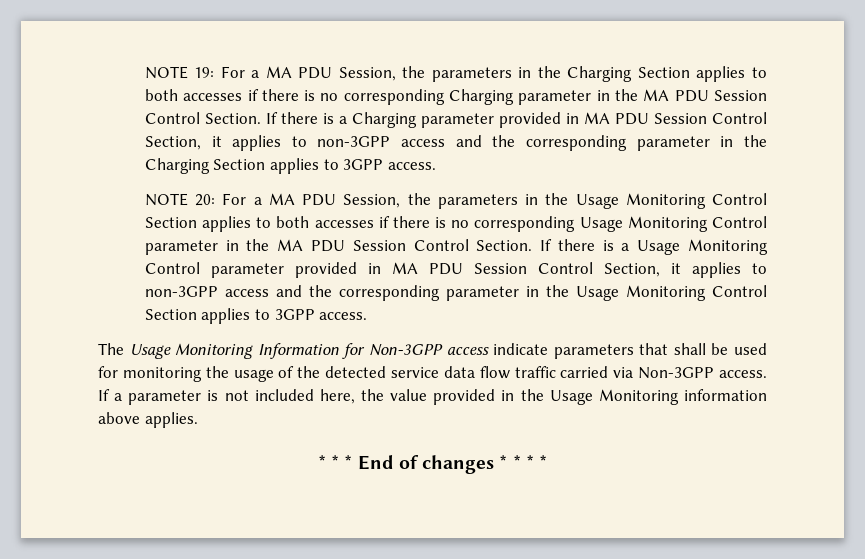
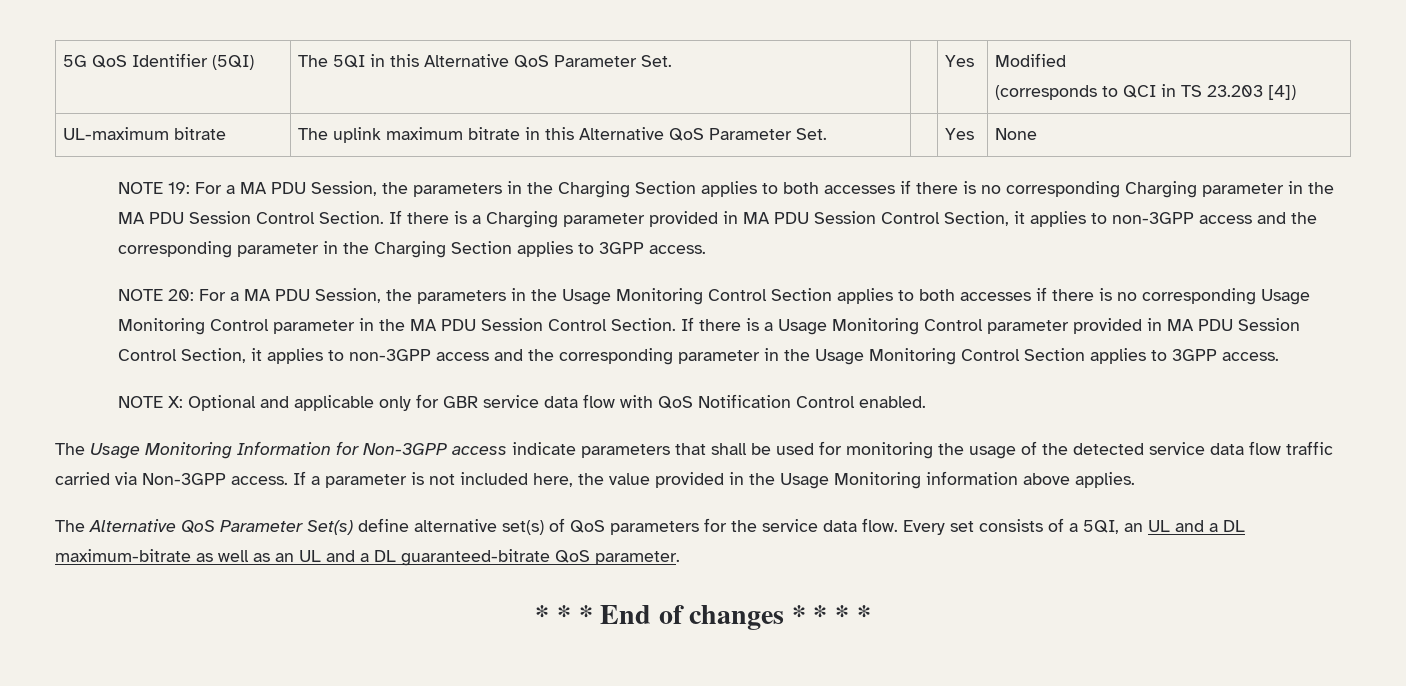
(144, 72) none -> [62,53,254,70] [297,54,672,68] [944,55,974,67] [994,53,1066,67] [994,84,1296,100] [62,127,226,140] [297,127,827,143] [944,128,974,140] [994,128,1037,140] 5G QoS Identifier (5QI) | The 5QI in this Alternative QoS Parameter Set. | | Yes | Modified // (corresponds to QCI in TS 23.203 [4]) // UL-maximum bitrate | The uplink maximum bitrate in this Alternative QoS Parameter Set. | | Yes | None //
(368, 316) none -> [117,394,926,411] // NOTE X: Optional and applicable only for GBR service data flow with QoS Notification Control enabled.
(198, 420) none -> [55,518,1245,535] [55,549,680,566] // The Alternative QoS Parameter Set(s) define alternative set(s) of QoS parameters for the service data flow. Every set consists of a 5QI, an UL and a DL maximum-bitrate as well as an UL and a DL guaranteed-bitrate QoS parameter.

